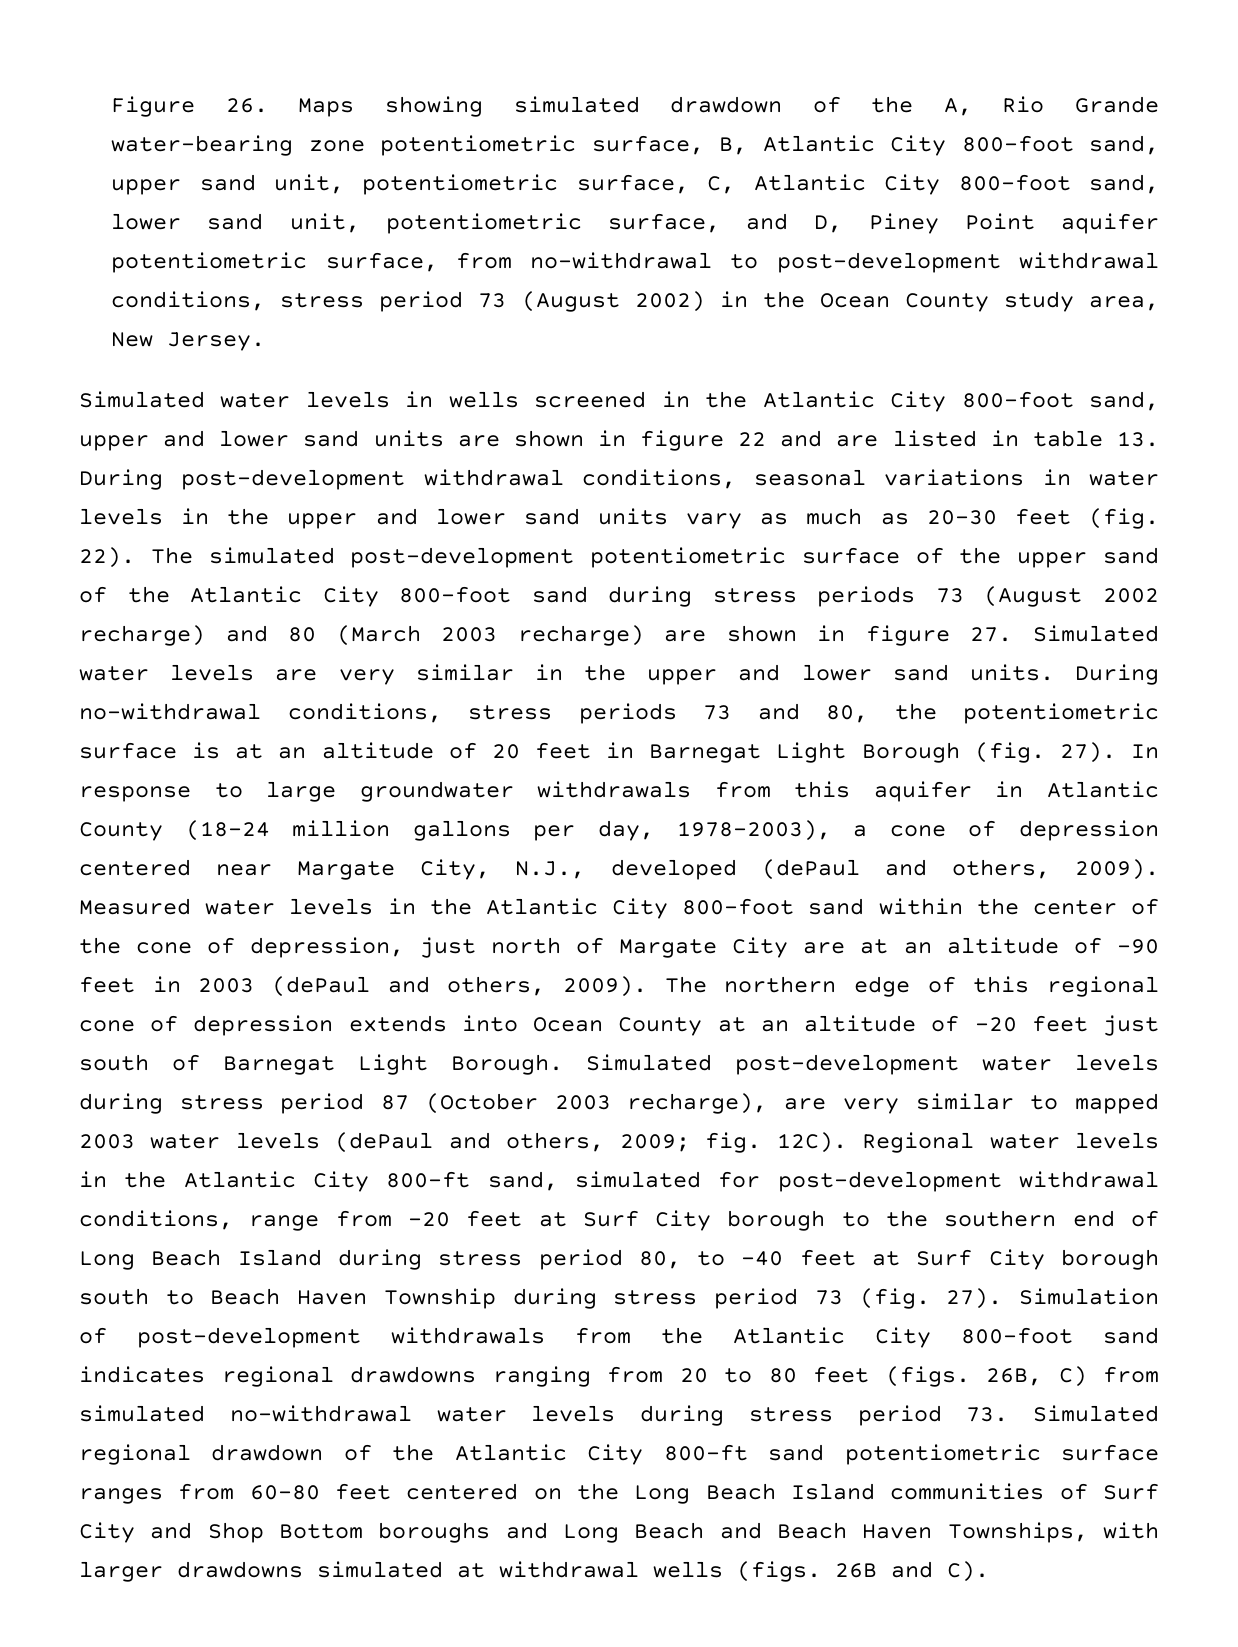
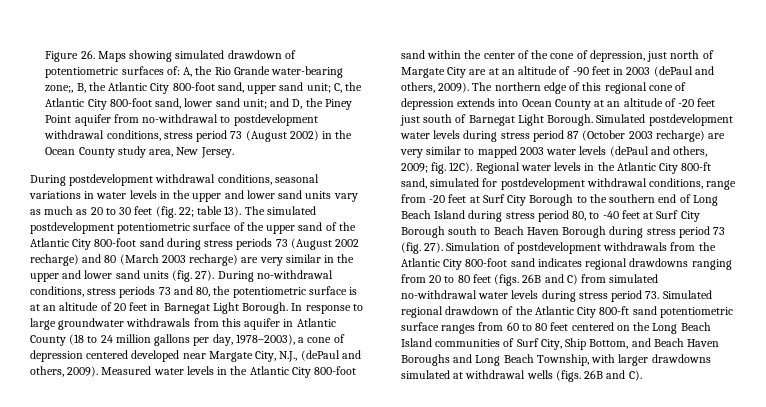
[871,96,1159,116] [111,135,748,156] the A, Rio Grande water-bearing zone potentiometric surface, B, -> [45,66,344,78] [45,82,106,93] potentiometric surfaces of: A, the Rio Grande water-bearing zone;, B, the
[274,174,736,195] unit, potentiometric surface, C, -> [306,82,363,93] unit; C, the
[289,213,721,234] unit, potentiometric surface, -> [242,99,267,109] unit;
(843, 224) none -> [305,98,323,107] the
[111,252,438,273] potentiometric surface, -> (111, 120) none
[776,252,1001,273] post-development -> [233,114,318,126] postdevelopment
[79,391,1160,412] [79,430,1159,451] [79,469,406,490] Simulated water levels in wells screened in the Atlantic City 800-foot sand, upper and lower sand units are shown in figure 22 and are listed in table 13. During post-development -> [30,174,154,186] During postdevelopment
[926,508,1159,529] [79,547,135,568] 20–30 feet (fig. 22). -> [90,206,242,218] 20 to 30 feet (fig. 22; table 13).
[350,547,575,568] post-development -> [30,222,114,234] postdevelopment
[726,625,1159,646] [79,664,318,681] shown in figure 27. Simulated water levels are -> (259, 260) none
[969,664,1054,681] units. -> [142,270,215,282] units (fig. 27).
[861,742,1116,763] Borough (fig. 27). -> [242,302,289,314] Borough.
[185,820,270,841] (18–24 -> [69,334,113,345] (18 to 24
(191, 867) none -> [131,350,180,362] developed
[610,859,737,880] developed -> (298, 356) none
[735,1054,959,1075] post-development -> [648,114,733,126] postdevelopment
[627,1093,768,1114] recharge), -> [655,130,705,142] recharge)
[777,1171,1002,1192] post-development -> [500,178,585,190] postdevelopment
[727,1210,826,1231] borough -> [529,194,574,206] Borough
[1060,1249,1159,1270] borough -> [401,226,445,238] Borough
[383,1288,496,1309] Township -> [562,226,607,238] Borough
[137,1327,361,1348] post-development -> [516,242,601,254] postdevelopment
[986,1368,1042,1386] 26B, -> [522,274,564,283] 26B and
[249,1485,320,1500] 60–80 -> [506,322,548,331] 60 to 80
[79,1522,1088,1543] City and Shop Bottom boroughs and Long Beach and Beach Haven Townships, -> [540,338,720,350] [401,354,589,366] City, Ship Bottom, and Beach Haven Boroughs and Long Beach Township,

